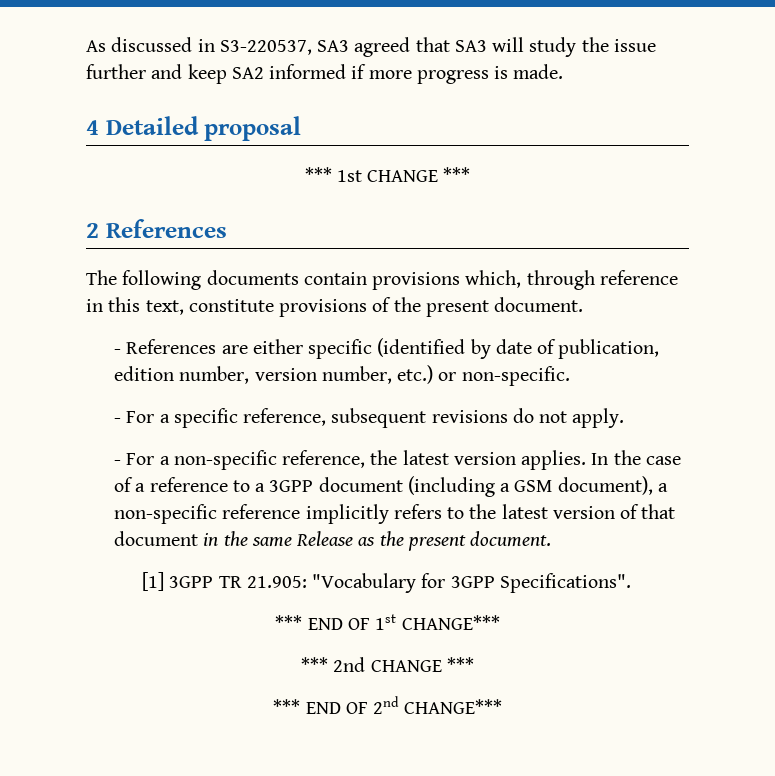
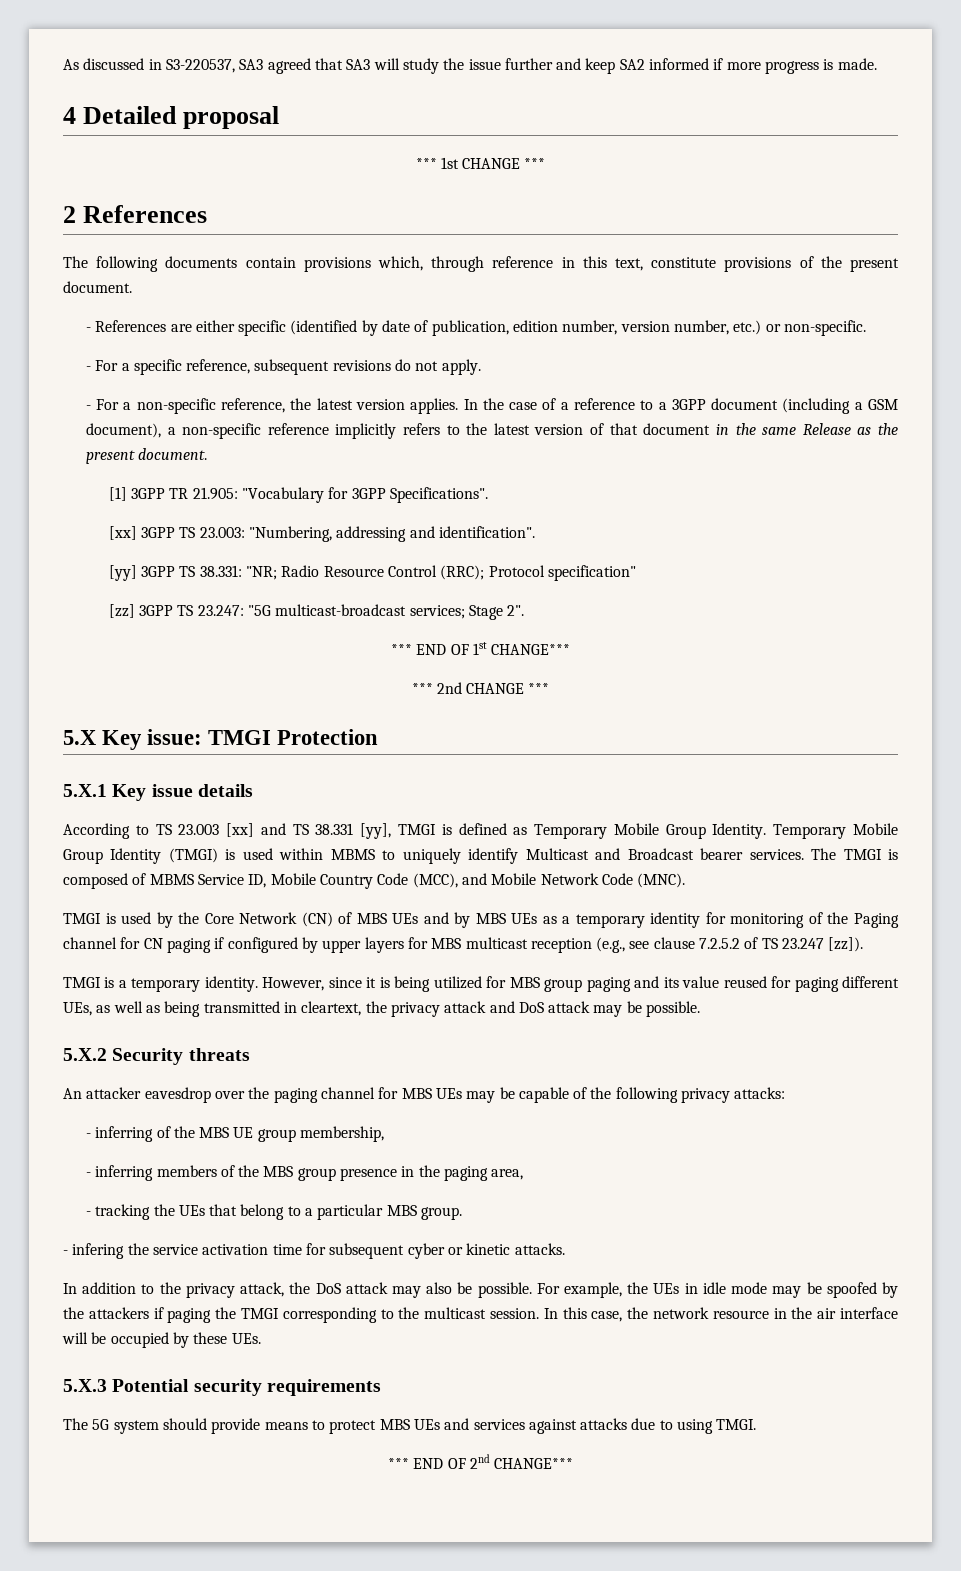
(631, 583) none -> [108,526,536,542] [108,565,636,581] [108,604,525,620] // [xx] 3GPP TS 23.003: "Numbering, addressing and identification". // [yy] 3GPP TS 38.331: "NR; Radio Resource Control (RRC); Protocol specification" // [zz] 3GPP TS 23.247: "5G multicast-broadcast services; Stage 2".
(474, 664) none -> [63,729,379,750] [63,784,253,801] [63,823,899,839] [63,848,899,864] [63,873,686,889] [63,912,900,928] [63,937,864,953] [63,976,900,992] [63,1001,701,1017] [63,1048,250,1065] [63,1087,786,1103] [85,1126,385,1142] [85,1165,524,1181] [85,1204,463,1220] [63,1243,565,1259] [63,1282,899,1298] [63,1307,898,1323] [62,1332,261,1348] [63,1379,381,1396] [63,1418,757,1434] // 5.X Key issue: TMGI Protection // 5.X.1 Key issue details // According to TS 23.003 [xx] and TS 38.331 [yy], TMGI is defined as Temporary Mobile Group Identity. Temporary Mobile Group Identity (TMGI) is used within MBMS to uniquely identify Multicast and Broadcast bearer services. The TMGI is composed of MBMS Service ID, Mobile Country Code (MCC), and Mobile Network Code (MNC). // TMGI is used by the Core Network (CN) of MBS UEs and by MBS UEs as a temporary identity for monitoring of the Paging channel for CN paging if configured by upper layers for MBS multicast reception (e.g., see clause 7.2.5.2 of TS 23.247 [zz]). // TMGI is a temporary identity. However, since it is being utilized for MBS group paging and its value reused for paging different UEs, as well as being transmitted in cleartext, the privacy attack and DoS attack may be possible. // 5.X.2 Security threats // An attacker eavesdrop over the paging channel for MBS UEs may be capable of the following privacy attacks: // - inferring of the MBS UE group membership, // - inferring members of the MBS group presence in the paging area, // - tracking the UEs that belong to a particular MBS group. // - infering the service activation time for subsequent cyber or kinetic attacks. // In addition to the privacy attack, the DoS attack may also be possible. For example, the UEs in idle mode may be spoofed by the attackers if paging the TMGI corresponding to the multicast session. In this case, the network resource in the air interface will be occupied by these UEs. // 5.X.3 Potential security requirements // The 5G system should provide means to protect MBS UEs and services against attacks due to using TMGI.

